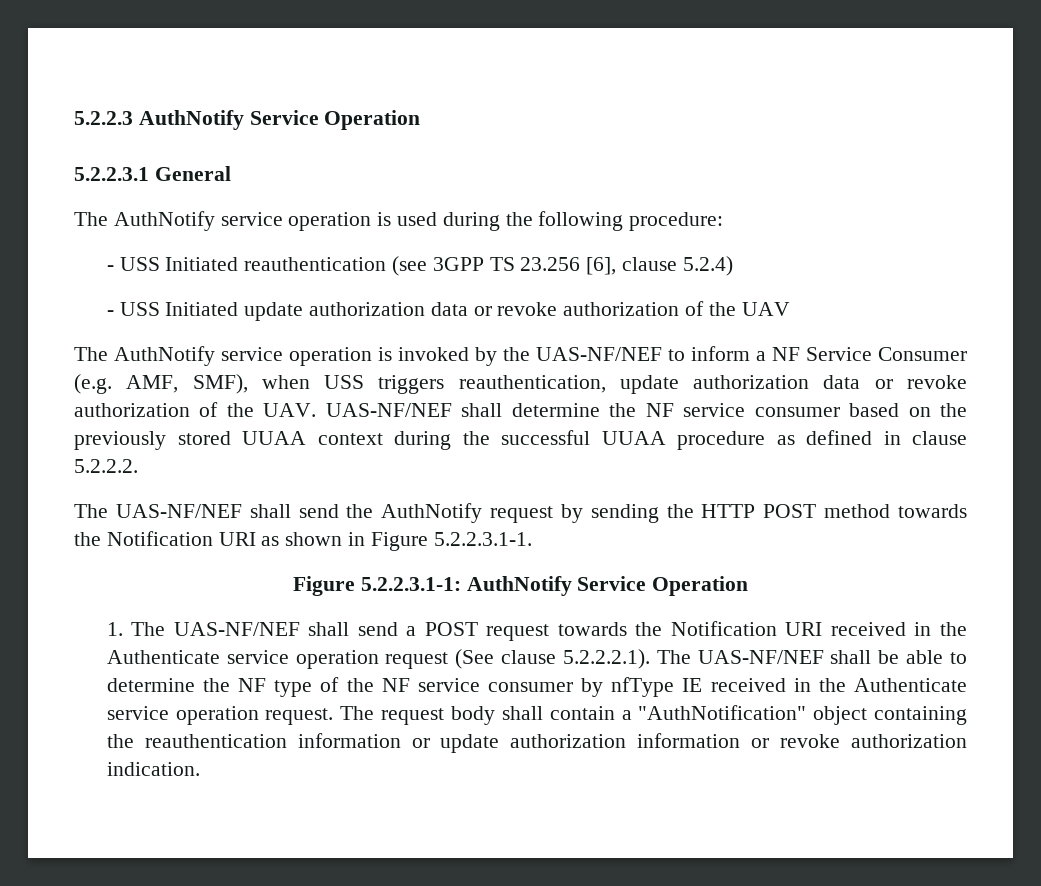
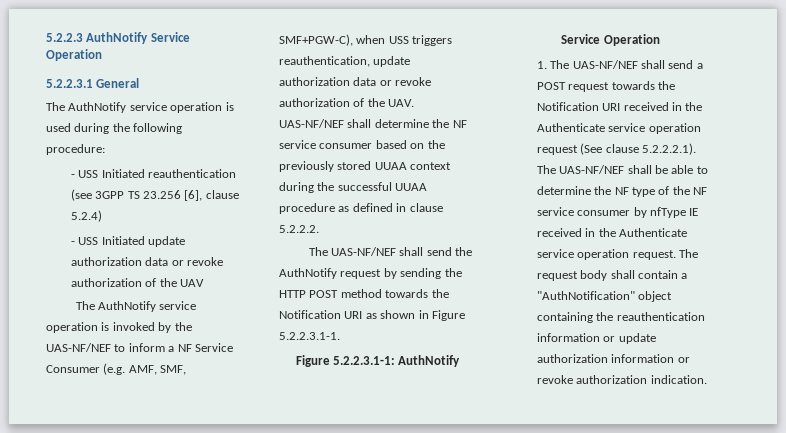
[192,374,248,394] SMF), -> [160,365,187,375] [279,34,353,46] SMF, SMF+PGW-C),

